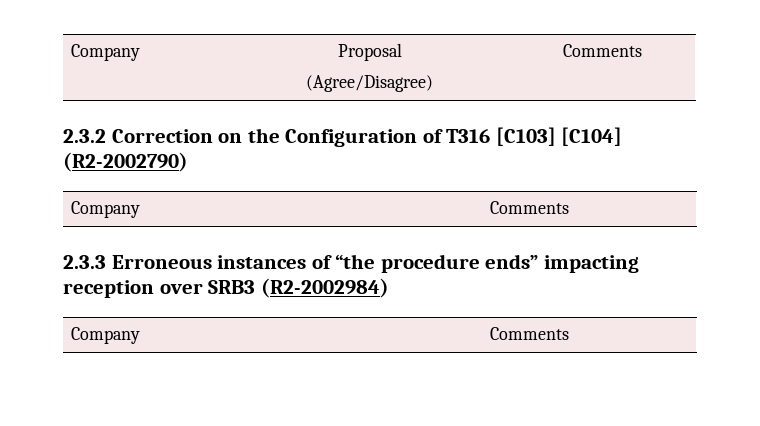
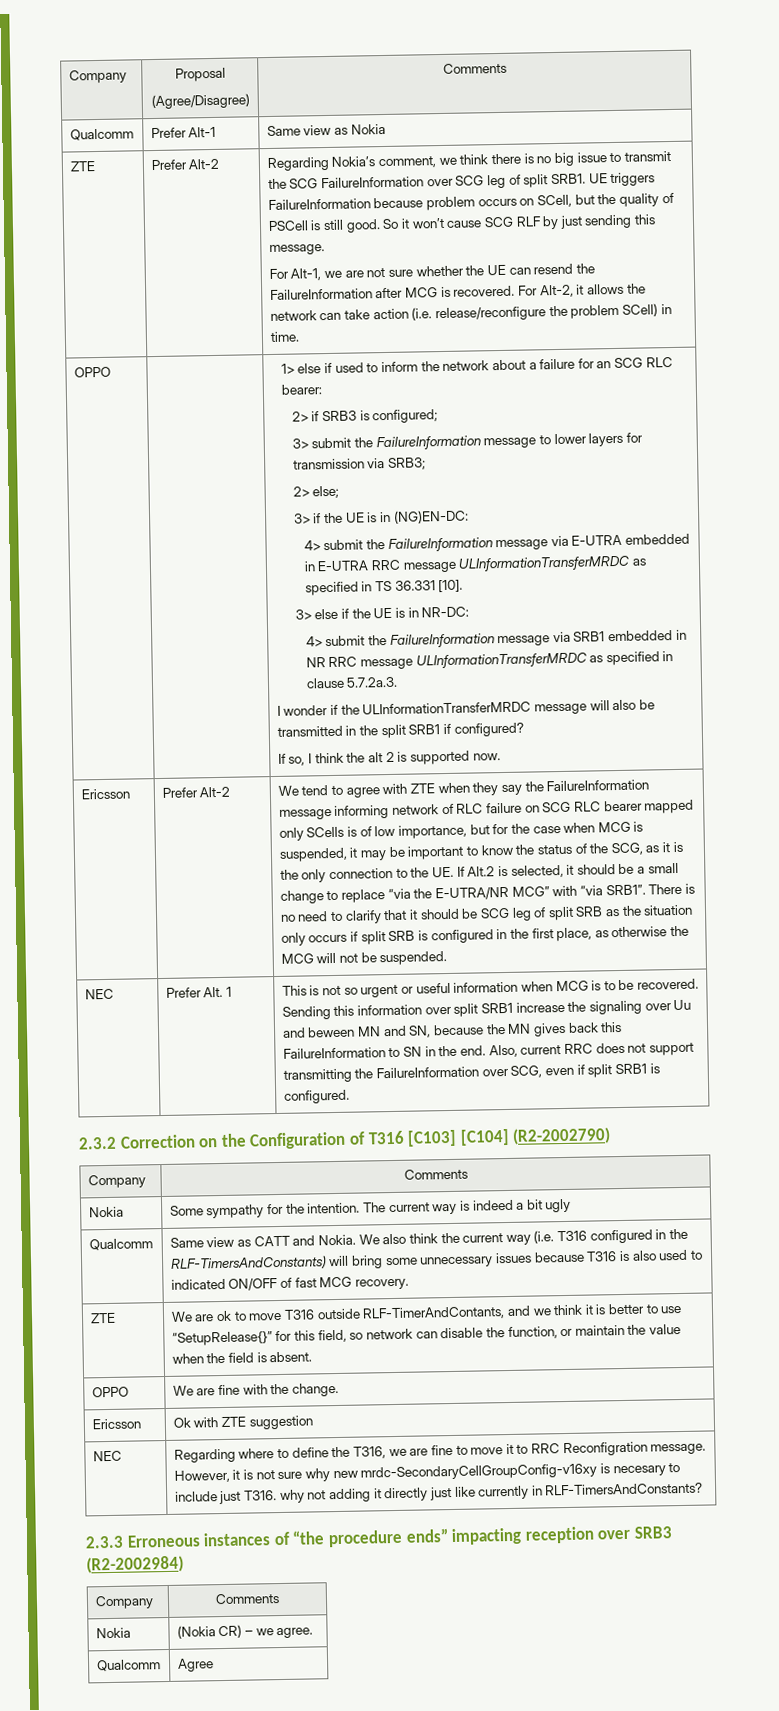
(642, 50) none -> [69,128,134,141] [150,126,217,139] [266,123,386,137] [69,161,96,172] [150,158,220,171] [266,150,671,172] [267,172,656,190] [267,192,674,211] [267,214,657,233] [268,244,325,256] [268,263,595,281] [269,283,646,301] [269,303,672,322] [269,331,300,343] [73,366,111,378] [280,356,673,374] [280,384,322,395] [291,409,439,424] [291,432,643,451] [292,457,426,470] [292,485,340,499] [293,509,469,524] [303,533,691,552] [303,555,646,573] [304,579,464,596] [294,606,470,620] [305,629,687,648] [305,651,674,670] [305,676,399,689] [276,699,655,716] [276,722,524,739] [277,750,501,766] [80,788,130,800] [161,786,231,798] [277,779,650,798] [278,799,695,820] [278,821,644,841] [278,841,683,862] [279,862,679,883] [279,883,695,904] [280,904,694,924] [280,925,690,946] [280,950,448,966] [84,988,114,1000] [165,986,233,998] [281,978,700,998] [281,999,692,1020] [281,1021,623,1038] [282,1042,694,1059] [282,1063,660,1083] [283,1089,350,1104] // Qualcomm | Prefer Alt-1 | Same view as Nokia // ZTE | Prefer Alt-2 | Regarding Nokia’s comment, we think there is no big issue to transmit the SCG FailureInformation over SCG leg of split SRB1. UE triggers FailureInformation because problem occurs on SCell, but the quality of PSCell is still good. So it won’t cause SCG RLF by just sending this message. // For Alt-1, we are not sure whether the UE can resend the FailureInformation after MCG is recovered. For Alt-2, it allows the network can take action (i.e. release/reconfigure the problem SCell) in time. // OPPO | | 1> else if used to inform the network about a failure for an SCG RLC bearer: // 2> if SRB3 is configured; // 3> submit the FailureInformation message to lower layers for transmission via SRB3; // 2> else; // 3> if the UE is in (NG)EN-DC: // 4> submit the FailureInformation message via E-UTRA embedded in E-UTRA RRC message ULInformationTransferMRDC as specified in TS 36.331 [10]. // 3> else if the UE is in NR-DC: // 4> submit the FailureInformation message via SRB1 embedded in NR RRC message ULInformationTransferMRDC as specified in clause 5.7.2a.3. // I wonder if the ULInformationTransferMRDC message will also be transmitted in the split SRB1 if configured? // If so, I think the alt 2 is supported now. // Ericsson | Prefer Alt-2 | We tend to agree with ZTE when they say the FailureInformation message informing network of RLC failure on SCG RLC bearer mapped only SCells is of low importance, but for the case when MCG is suspended, it may be important to know the status of the SCG, as it is the only connection to the UE. If Alt.2 is selected, it should be a small change to replace “via the E-UTRA/NR MCG” with “via SRB1”. There is no need to clarify that it should be SCG leg of split SRB as the situation only occurs if split SRB is configured in the first place, as otherwise the MCG will not be suspended. // NEC | Prefer Alt. 1 | This is not so urgent or useful information when MCG is to be recovered. Sending this information over split SRB1 increase the signaling over Uu and beween MN and SN, because the MN gives back this FailureInformation to SN in the end. Also, current RRC does not support transmitting the FailureInformation over SCG, even if split SRB1 is configured.
(569, 207) none -> [88,1206,124,1218] [169,1198,572,1219] [88,1238,153,1251] [169,1228,689,1248] [169,1249,703,1271] [170,1276,409,1291] [89,1312,116,1324] [170,1303,683,1322] [171,1323,682,1346] [171,1351,313,1364] [91,1386,129,1398] [172,1382,339,1397] [91,1418,141,1430] [172,1415,313,1430] [92,1450,122,1462] [173,1441,707,1463] [173,1463,681,1483] [174,1482,704,1505] // Nokia | Some sympathy for the intention. The current way is indeed a bit ugly // Qualcomm | Same view as CATT and Nokia. We also think the current way (i.e. T316 configured in the RLF-TimersAndConstants) will bring some unnecessary issues because T316 is also used to indicated ON/OFF of fast MCG recovery. // ZTE | We are ok to move T316 outside RLF-TimerAndContants, and we think it is better to use “SetupRelease{}” for this field, so network can disable the function, or maintain the value when the field is absent. // OPPO | We are fine with the change. // Ericsson | Ok with ZTE suggestion // NEC | Regarding where to define the T316, we are fine to move it to RRC Reconfigration message. However, it is not sure why new mrdc-SecondaryCellGroupConfig-v16xy is necesary to include just T316. why not adding it directly just like currently in RLF-TimersAndConstants?
(569, 333) none -> [95,1627,131,1639] [176,1624,314,1639] [96,1659,161,1672] [176,1658,214,1672] // Nokia | (Nokia CR) – we agree. // Qualcomm | Agree

